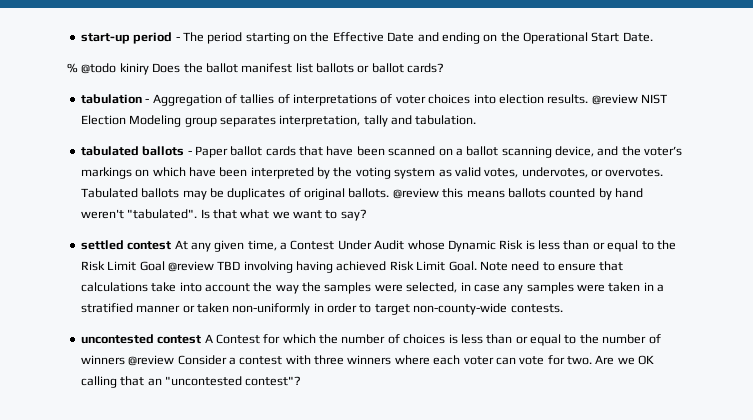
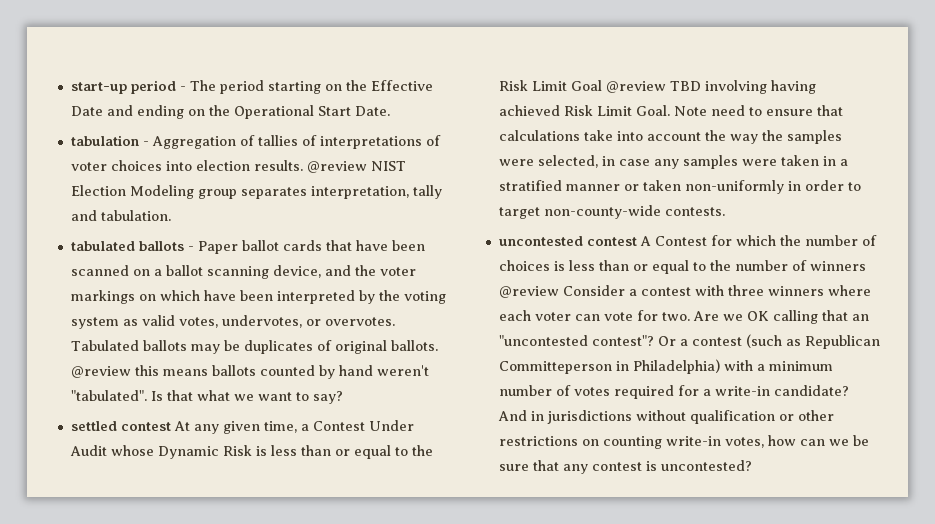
[67,63,445,75] // % @todo kiniry Does the ballot manifest list ballots or ballot cards? -> (390, 111) none
[644,146,683,156] voter’s -> [379,267,416,276] voter
(302, 381) none -> [657,334,880,349] [498,359,833,374] [498,385,849,399] [497,410,834,424] [498,435,869,449] [498,460,752,474] Or a contest (such as Republican Committeperson in Philadelphia) with a minimum number of votes required for a write-in candidate? And in jurisdictions without qualification or other restrictions on counting write-in votes, how can we be sure that any contest is uncontested?

